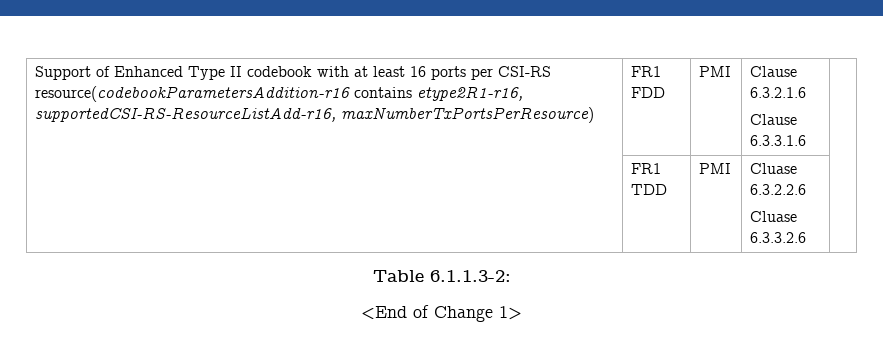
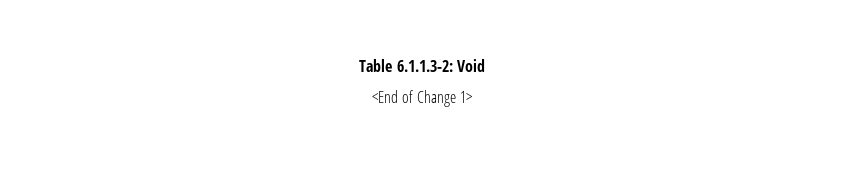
[34,66,551,80] [34,86,523,102] [34,107,594,123] [630,66,661,77] [630,87,665,98] [698,66,731,77] [749,66,797,77] [749,87,806,98] [749,114,797,125] [749,135,806,146] [630,163,661,174] [630,184,667,195] [698,163,731,174] [749,163,797,174] [749,184,806,195] [749,211,797,222] [749,232,806,243] Support of Enhanced Type II codebook with at least 16 ports per CSI-RS resource(codebookParametersAddition-r16 contains etype2R1-r16, supportedCSI-RS-ResourceListAdd-r16, maxNumberTxPortsPerResource) | FR1 FDD | PMI | Clause 6.3.2.1.6 // Clause 6.3.3.1.6 | // | FR1 TDD | PMI | Cluase 6.3.2.2.6 // Cluase 6.3.3.2.6 | // -> (359, 65) none
(511, 276) none -> [456,59,485,72] Void

